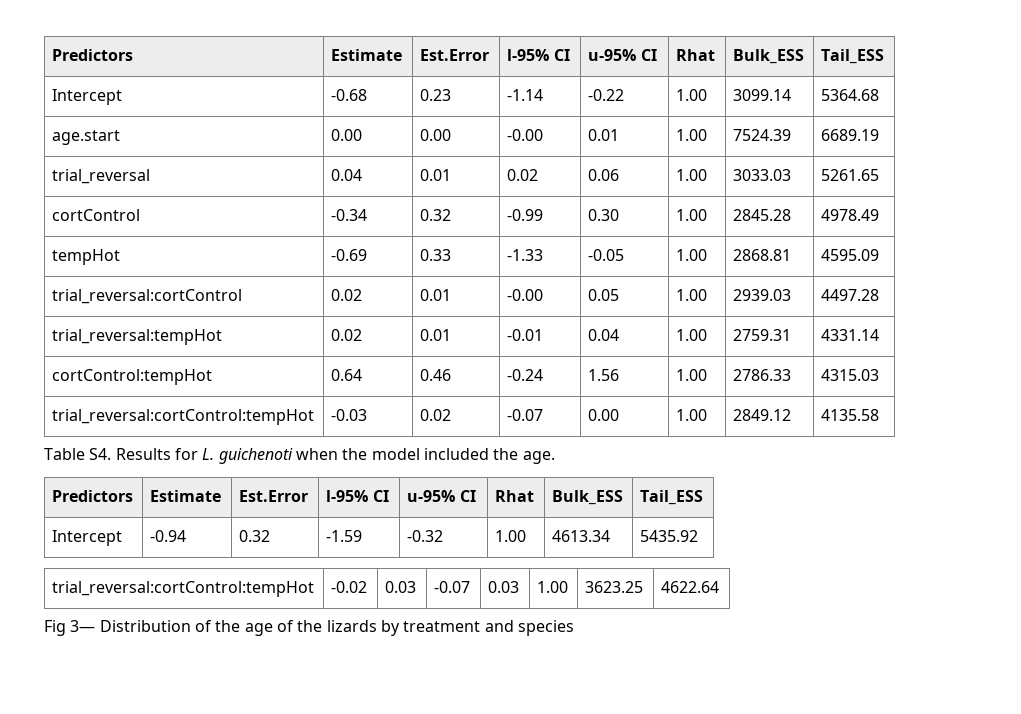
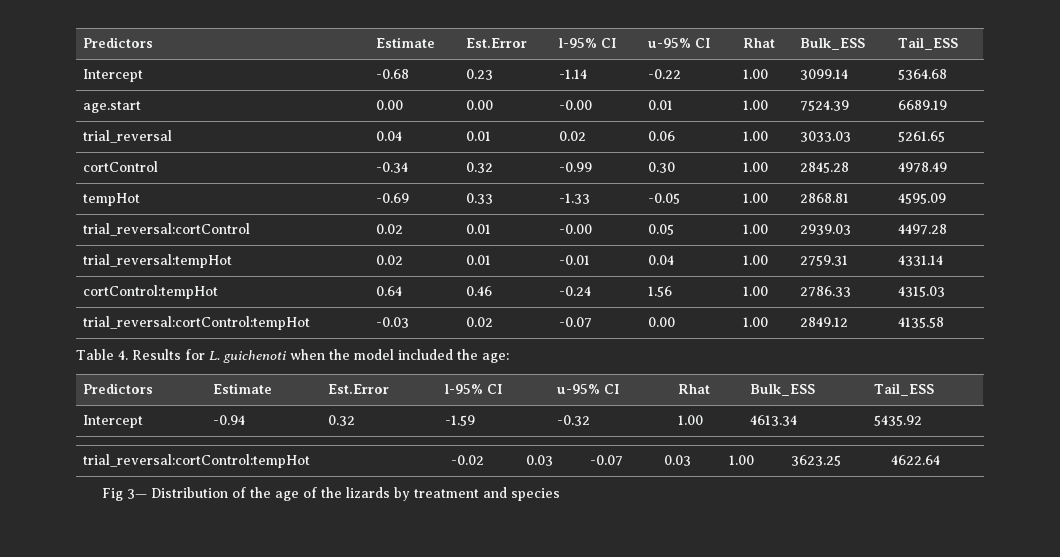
[89,448,112,460] S4. -> [118,350,128,360] 4.
[522,451,555,464] age. -> [482,353,509,363] age:

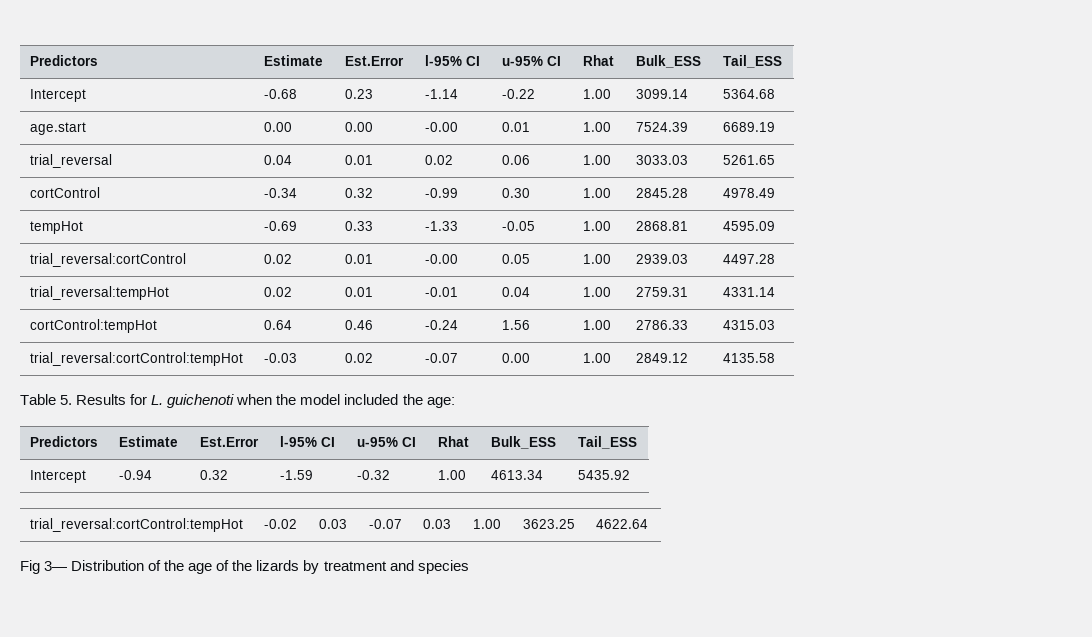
[118,350,128,360] 4. -> [60,395,73,405] 5.

